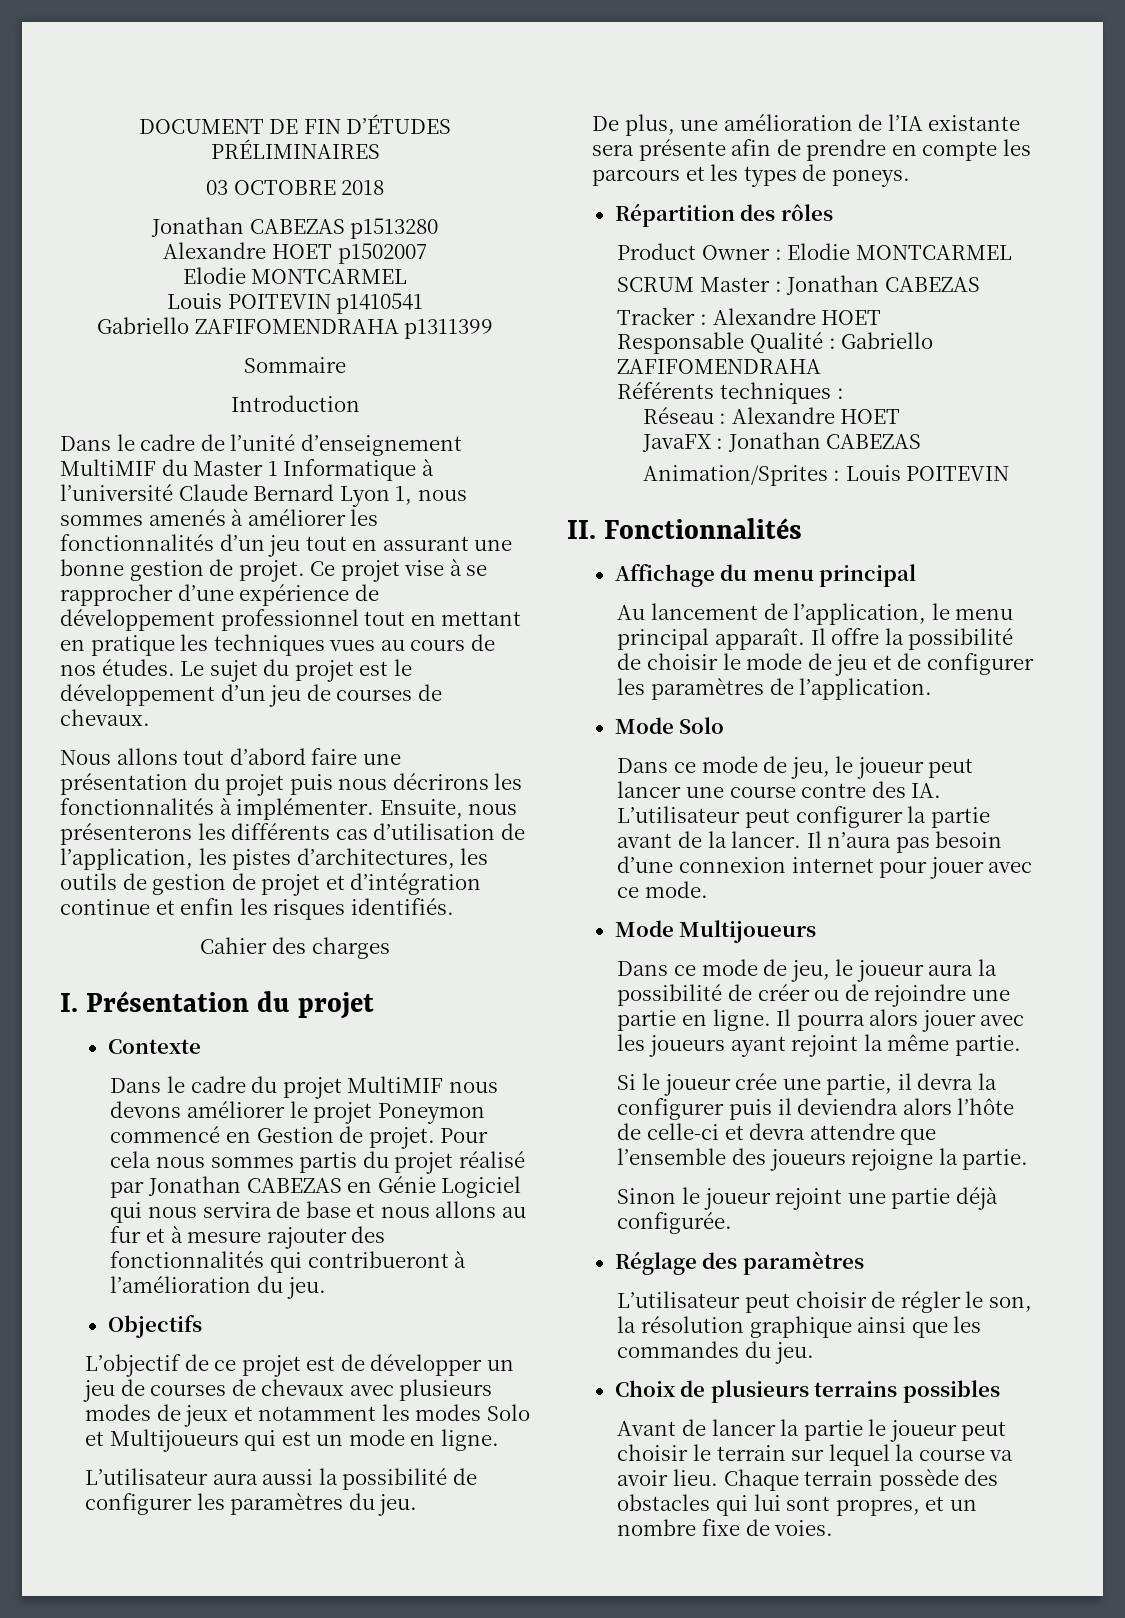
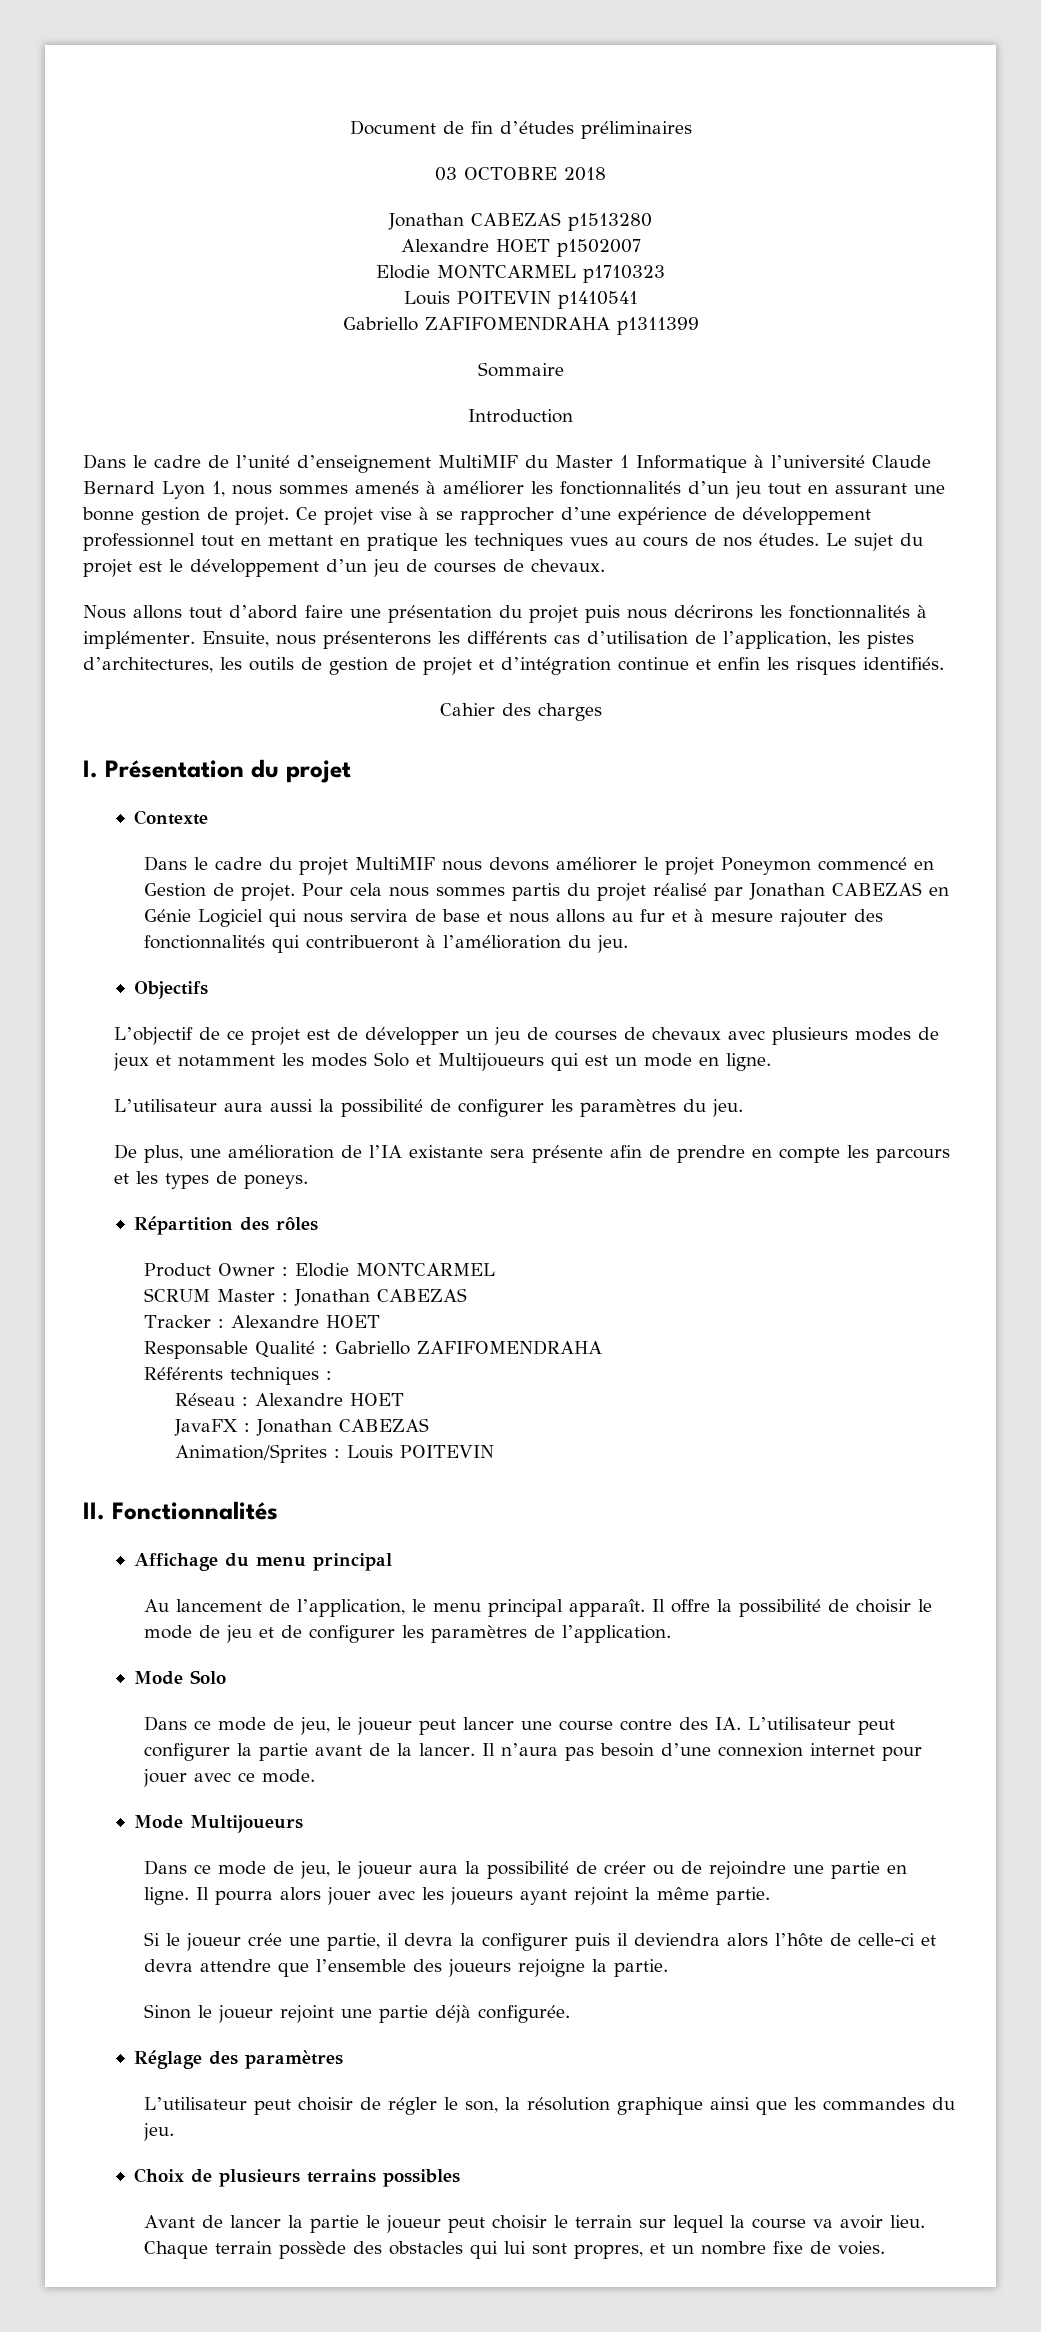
[138,114,452,134] [210,139,380,159] DOCUMENT DE FIN D’ÉTUDES PRÉLIMINAIRES -> [349,120,692,139] Document de fin d’études préliminaires
(408, 276) none -> [583,265,665,283] p1710323

